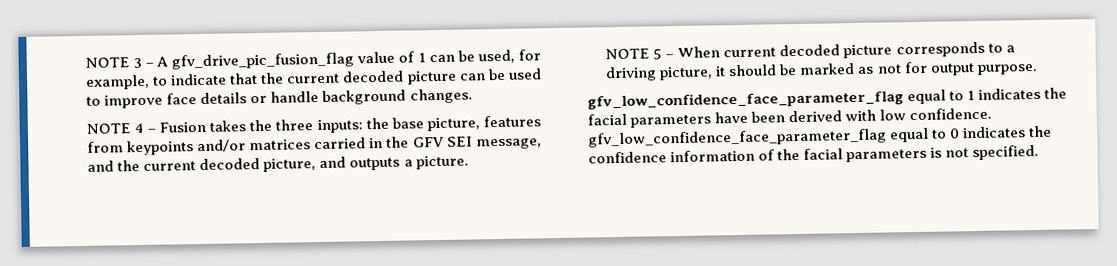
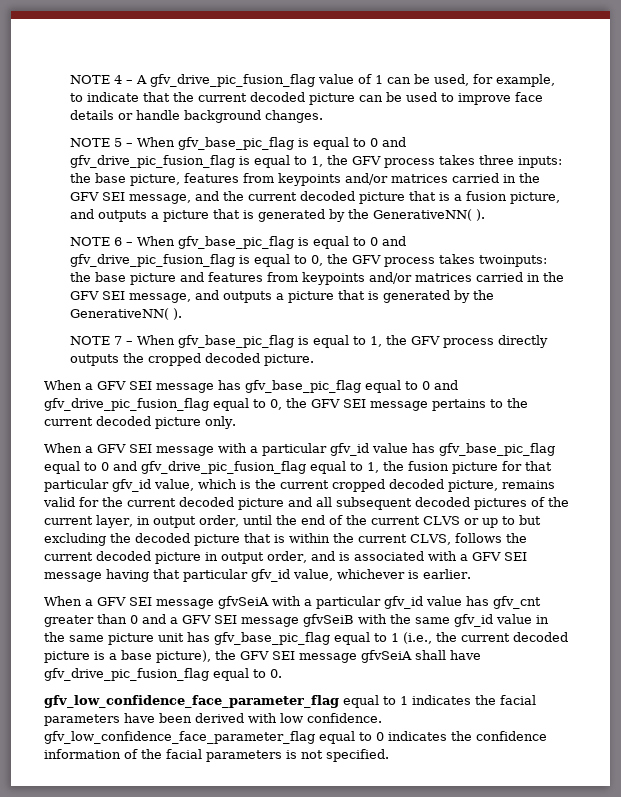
[85,57,143,69] NOTE 3 -> [69,75,122,84] NOTE 4
[134,119,273,134] 4 – Fusion takes the -> [113,137,406,150] [69,155,475,168] 5 – When gfv_base_pic_flag is equal to 0 and gfv_drive_pic_fusion_flag is equal to 1, the GFV process takes
[263,155,469,172] [605,41,1015,60] [605,61,1038,82] picture, and outputs a picture. // NOTE 5 – When current decoded picture corresponds to a driving picture, it should be marked as not for output purpose. -> [358,191,560,204] [69,209,485,222] [69,236,406,249] [69,254,547,267] [69,272,564,285] [69,290,494,303] [69,308,182,320] [69,335,548,348] [69,353,314,366] [44,380,458,393] [44,398,528,411] [44,416,236,429] [44,443,555,456] [44,461,552,474] [44,479,555,492] [43,497,569,510] [44,515,541,528] [44,533,527,546] [44,551,527,564] [44,569,471,582] [44,596,541,609] [44,614,549,627] [44,632,568,645] [44,650,481,663] [44,668,282,681] picture that is a fusion picture, and outputs a picture that is generated by the GenerativeNN( ). // NOTE 6 – When gfv_base_pic_flag is equal to 0 and gfv_drive_pic_fusion_flag is equal to 0, the GFV process takes twoinputs: the base picture and features from keypoints and/or matrices carried in the GFV SEI message, and outputs a picture that is generated by the GenerativeNN( ). // NOTE 7 – When gfv_base_pic_flag is equal to 1, the GFV process directly outputs the cropped decoded picture. // When a GFV SEI message has gfv_base_pic_flag equal to 0 and gfv_drive_pic_fusion_flag equal to 0, the GFV SEI message pertains to the current decoded picture only. // When a GFV SEI message with a particular gfv_id value has gfv_base_pic_flag equal to 0 and gfv_drive_pic_fusion_flag equal to 1, the fusion picture for that particular gfv_id value, which is the current cropped decoded picture, remains valid for the current decoded picture and all subsequent decoded pictures of the current layer, in output order, until the end of the current CLVS or up to but excluding the decoded picture that is within the current CLVS, follows the current decoded picture in output order, and is associated with a GFV SEI message having that particular gfv_id value, whichever is earlier. // When a GFV SEI message gfvSeiA with a particular gfv_id value has gfv_cnt greater than 0 and a GFV SEI message gfvSeiB with the same gfv_id value in the same picture unit has gfv_base_pic_flag equal to 1 (i.e., the current decoded picture is a base picture), the GFV SEI message gfvSeiA shall have gfv_drive_pic_fusion_flag equal to 0.

